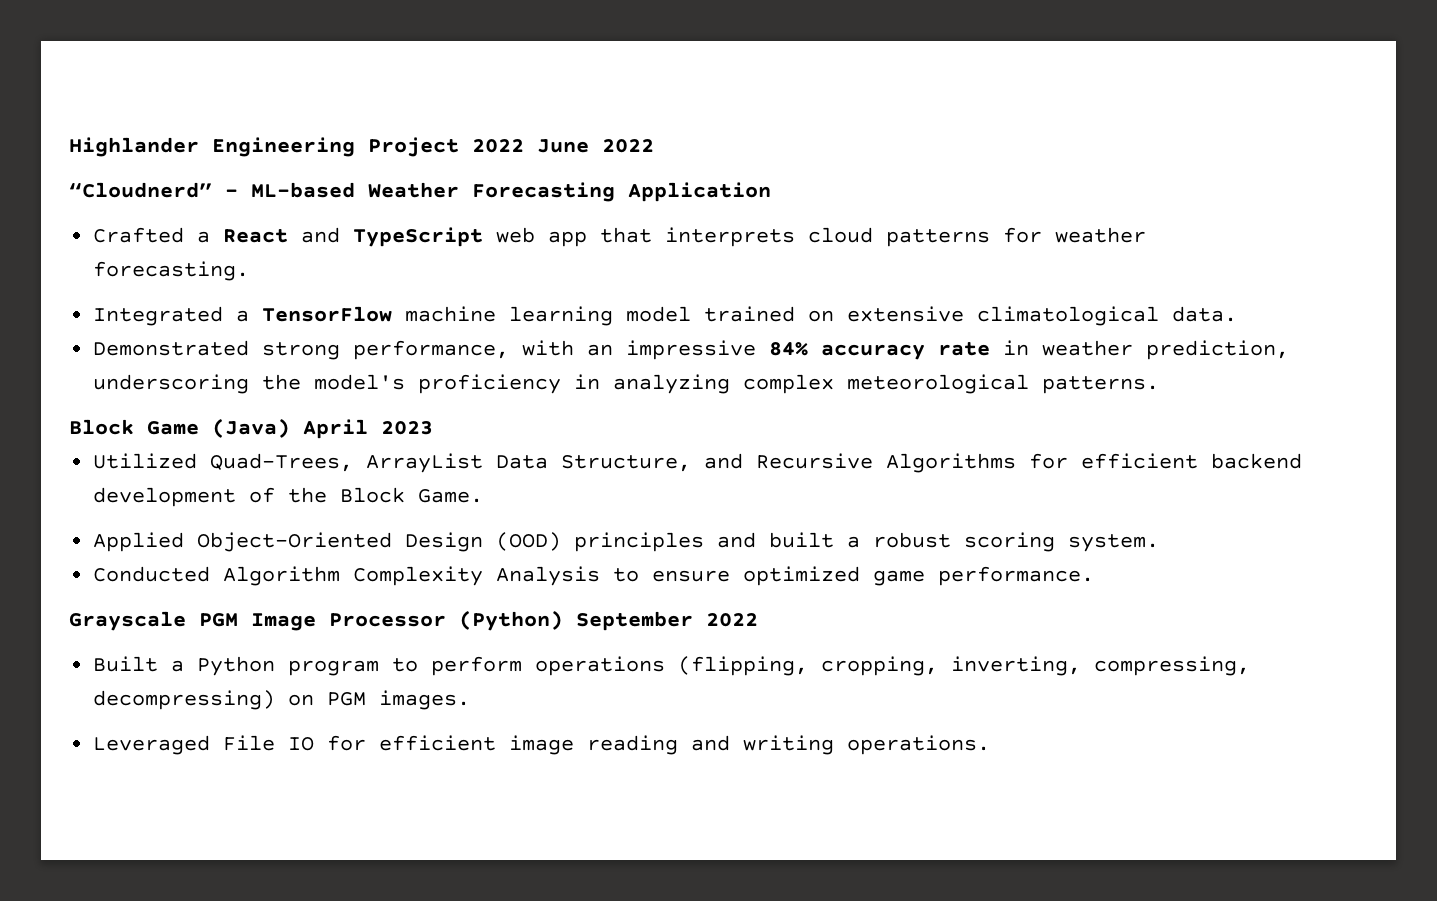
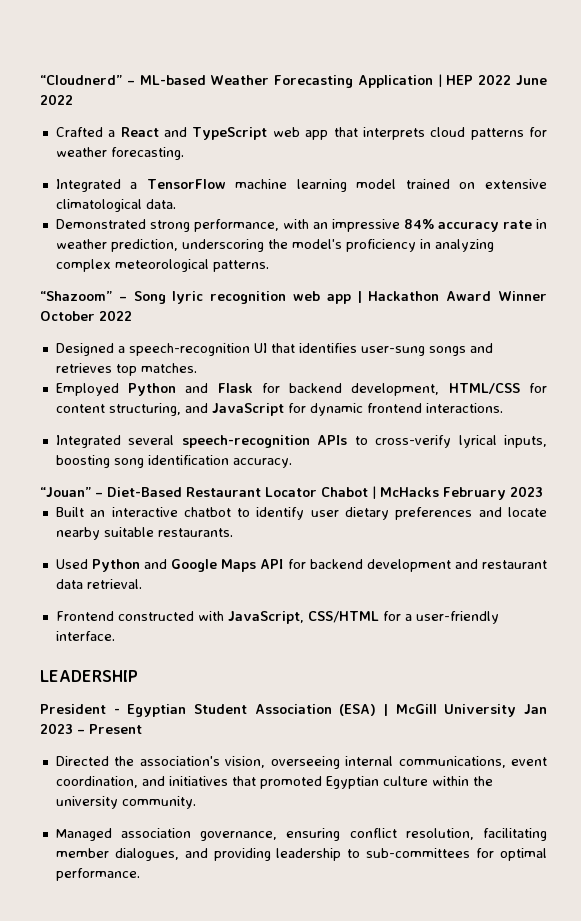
[69,137,654,157] Highlander Engineering Project 2022 June 2022 // -> (40, 80) none
(771, 192) none -> [437,74,547,87] [40,94,73,105] | HEP 2022 June 2022
[69,418,433,439] [93,453,1303,473] [93,487,484,507] [93,532,1160,552] [93,566,1095,586] [69,610,758,631] [93,656,1251,676] [93,690,471,710] [93,735,991,755] Block Game (Java) April 2023 // Utilized Quad-Trees, ArrayList Data Structure, and Recursive Algorithms for efficient backend development of the Block Game. // Applied Object-Oriented Design (OOD) principles and built a robust scoring system. // Conducted Algorithm Complexity Analysis to ensure optimized game performance. // Grayscale PGM Image Processor (Python) September 2022 // Built a Python program to perform operations (flipping, cropping, inverting, compressing, decompressing) on PGM images. // Leveraged File IO for efficient image reading and writing operations. -> [40,291,547,304] [40,310,132,321] [55,343,493,356] [55,363,197,376] [55,383,547,396] [55,403,503,416] [55,435,548,448] [55,455,292,468] [40,486,543,500] [55,507,547,520] [55,527,233,540] [55,559,547,572] [55,579,142,589] [55,611,499,624] [55,631,115,641] [40,670,138,682] [40,704,547,717] [40,723,142,734] [55,756,547,769] [55,776,493,789] [55,796,196,809] [55,828,547,841] [55,848,548,861] [55,868,140,881] “Shazoom” – Song lyric recognition web app | Hackathon Award Winner October 2022 // Designed a speech-recognition UI that identifies user-sung songs and retrieves top matches. // Employed Python and Flask for backend development, HTML/CSS for content structuring, and JavaScript for dynamic frontend interactions. // Integrated several speech-recognition APIs to cross-verify lyrical inputs, boosting song identification accuracy. // “Jouan” – Diet-Based Restaurant Locator Chabot | McHacks February 2023 // Built an interactive chatbot to identify user dietary preferences and locate nearby suitable restaurants. // Used Python and Google Maps API for backend development and restaurant data retrieval. // Frontend constructed with JavaScript, CSS/HTML for a user-friendly interface. // LEADERSHIP // President - Egyptian Student Association (ESA) | McGill University Jan 2023 – Present // Directed the association's vision, overseeing internal communications, event coordination, and initiatives that promoted Egyptian culture within the university community. // Managed association governance, ensuring conflict resolution, facilitating member dialogues, and providing leadership to sub-committees for optimal performance.

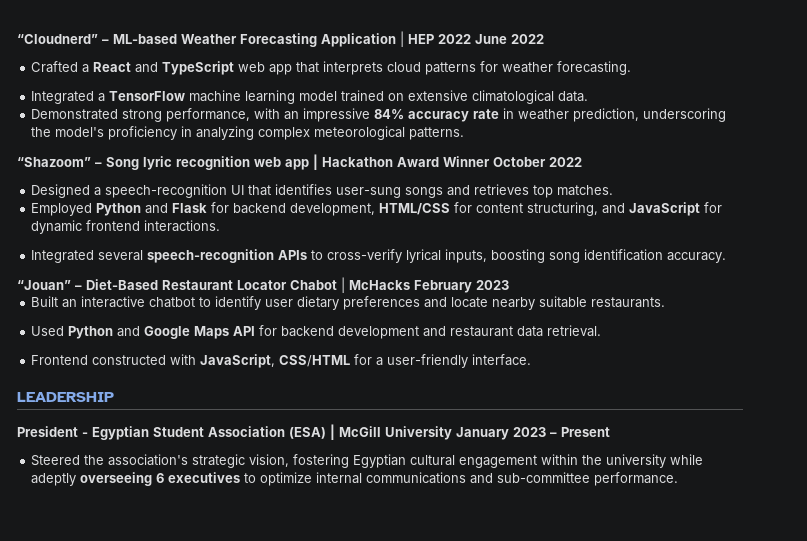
[524,704,547,714] Jan -> [456,427,509,440] January
[55,756,109,766] Directed -> [31,455,81,466] Steered
[225,756,547,769] [55,776,493,789] [55,796,196,809] [55,828,547,841] [55,848,548,861] vision, overseeing internal communications, event coordination, and initiatives that promoted Egyptian culture within the university community. // Managed association governance, ensuring conflict resolution, facilitating member dialogues, and providing leadership to sub-committees for optimal -> [192,454,704,468] [31,472,591,486] strategic vision, fostering Egyptian cultural engagement within the university while adeptly overseeing 6 executives to optimize internal communications and sub-committee

